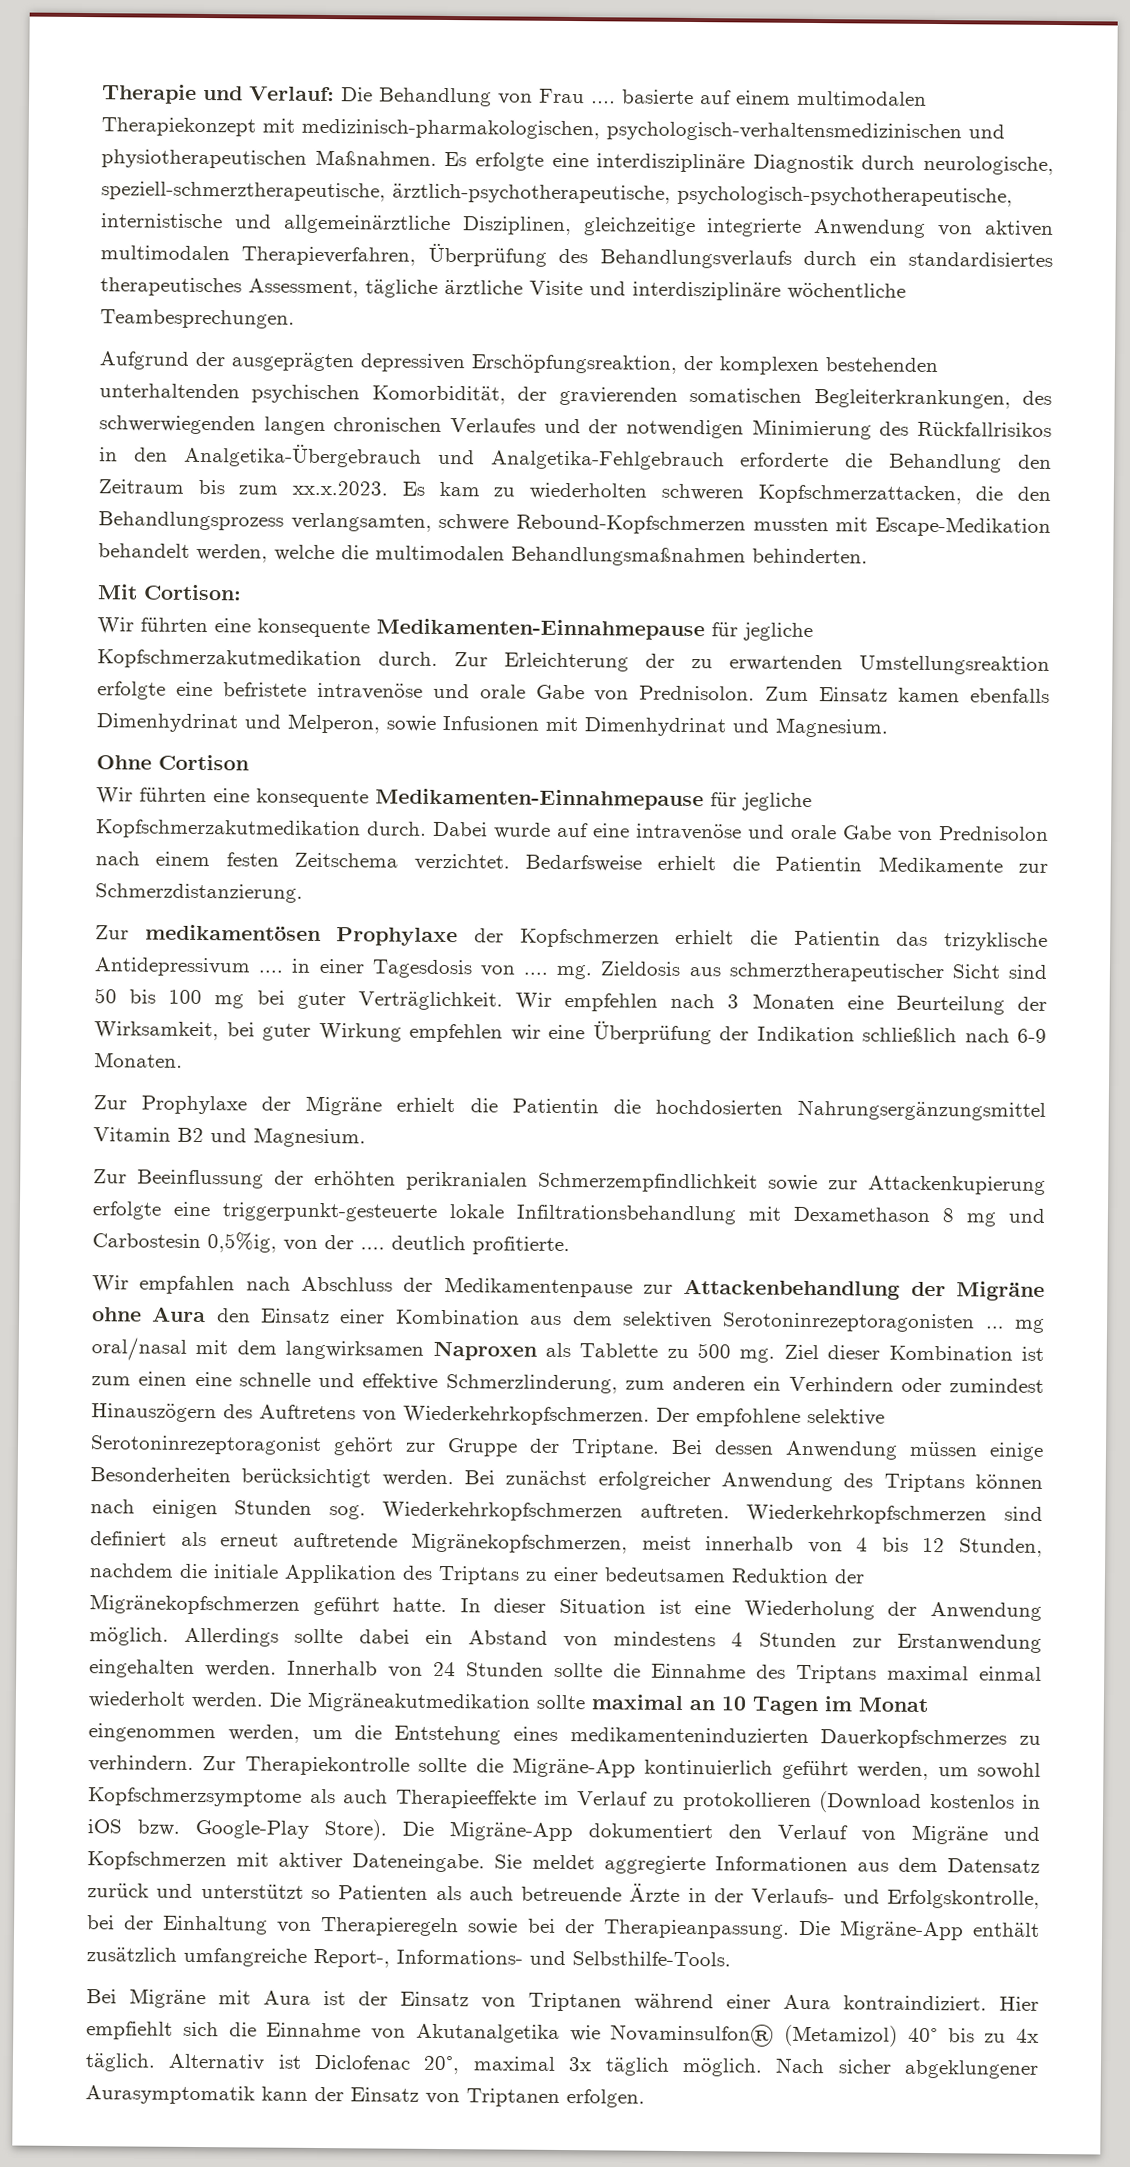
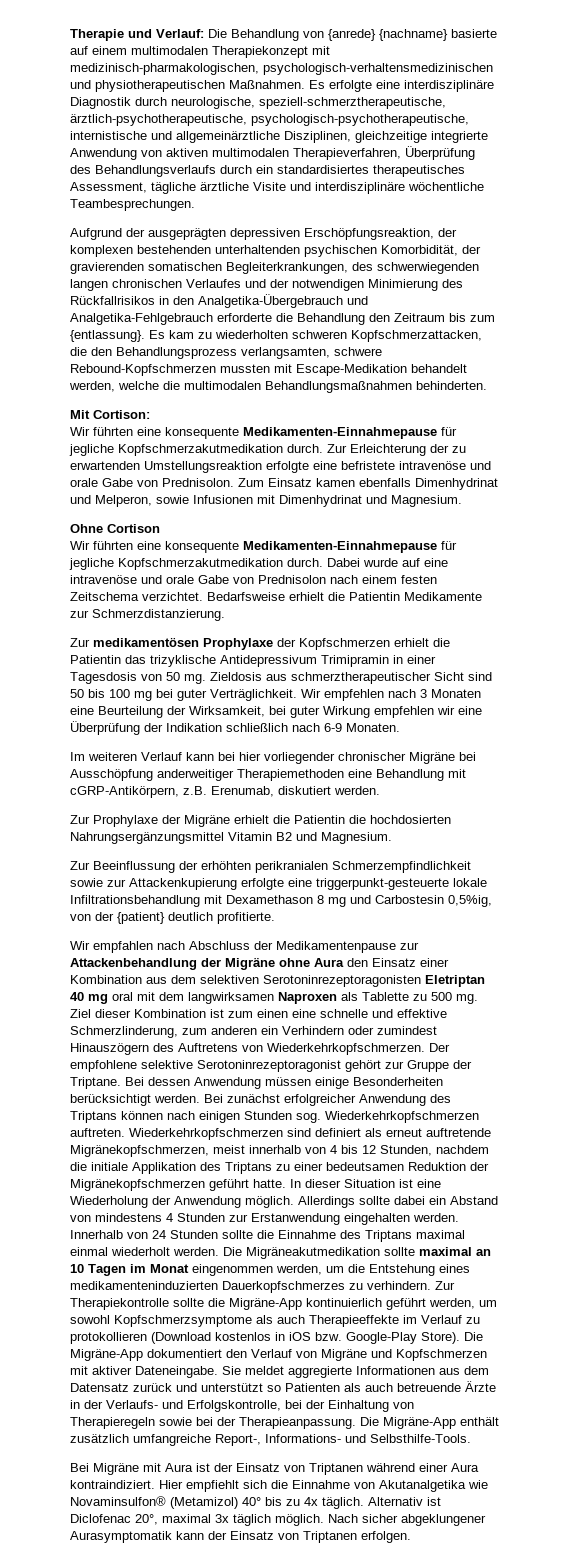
[539,88,616,104] Frau .... -> [328,29,448,41] {anrede} {nachname}
[292,480,389,496] xx.x.2023. -> [70,330,145,342] {entlassung}.
[258,970,284,973] .... -> [321,655,389,667] Trimipramin
[523,972,548,975] .... -> [166,672,180,681] 50
(183, 1060) none -> [70,752,476,764] [70,769,466,781] [70,786,380,798] // Im weiteren Verlauf kann bei hier vorliegender chronischer Migräne bei Ausschöpfung anderweitiger Therapiemethoden eine Behandlung mit cGRP-Antikörpern, z.B. Erenumab, diskutiert werden.
[360,1247,385,1250] .... -> [117,912,165,924] {patient}
[985,1318,1045,1333] [91,1337,187,1361] … mg oral/nasal -> [425,975,485,987] [70,992,133,1004] Eletriptan 40 mg oral

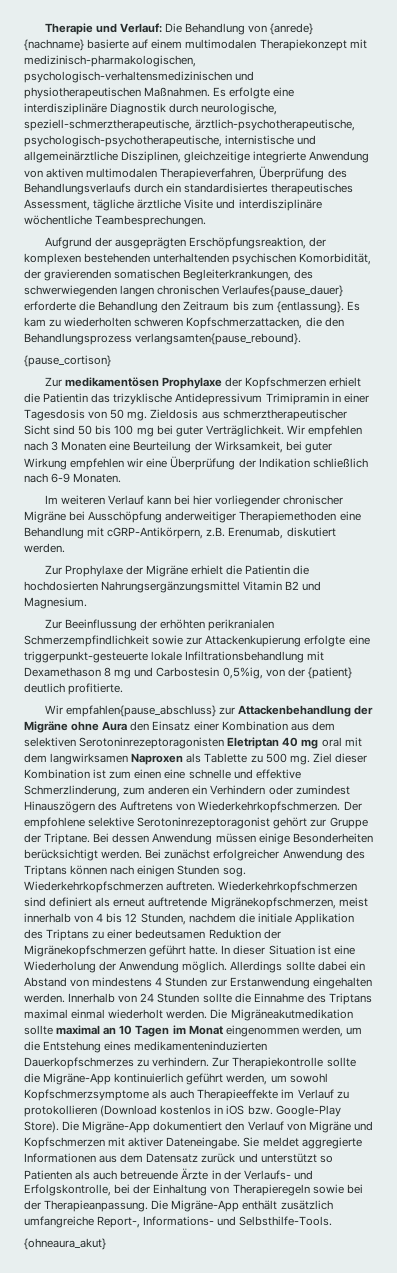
[230,228,300,240] depressiven -> (186, 243) none
[186,279,463,291] [70,294,368,308] [70,313,213,325] Verlaufes und der notwendigen Minimierung des Rückfallrisikos in den Analgetika-Übergebrauch und Analgetika-Fehlgebrauch -> [222,285,344,297] Verlaufes{pause_dauer}
[241,347,382,359] [70,364,467,376] [69,381,487,393] [70,410,150,419] [70,427,457,439] [69,444,466,456] [70,461,491,473] [70,478,498,490] [70,495,462,507] [70,524,160,533] [70,541,457,553] [69,558,448,570] [70,575,437,584] [70,592,482,601] [70,609,225,621] verlangsamten, schwere Rebound-Kopfschmerzen mussten mit Escape-Medikation behandelt werden, welche die multimodalen Behandlungsmaßnahmen behinderten. // Mit Cortison: // Wir führten eine konsequente Medikamenten-Einnahmepause für jegliche Kopfschmerzakutmedikation durch. Zur Erleichterung der zu erwartenden Umstellungsreaktion erfolgte eine befristete intravenöse und orale Gabe von Prednisolon. Zum Einsatz kamen ebenfalls Dimenhydrinat und Melperon, sowie Infusionen mit Dimenhydrinat und Magnesium. // Ohne Cortison // Wir führten eine konsequente Medikamenten-Einnahmepause für jegliche Kopfschmerzakutmedikation durch. Dabei wurde auf eine intravenöse und orale Gabe von Prednisolon nach einem festen Zeitschema verzichtet. Bedarfsweise erhielt die Patientin Medikamente zur Schmerzdistanzierung. -> [135,333,302,345] [24,355,111,367] verlangsamten{pause_rebound}. // {pause_cortison}
[93,941,396,953] empfahlen nach Abschluss der Medikamentenpause -> [65,705,216,717] empfahlen{pause_abschluss}
[70,1463,479,1475] [70,1480,488,1492] [70,1496,441,1509] [70,1514,486,1526] [70,1531,411,1543] Bei Migräne mit Aura ist der Einsatz von Triptanen während einer Aura kontraindiziert. Hier empfiehlt sich die Einnahme von Akutanalgetika wie Novaminsulfon® (Metamizol) 40° bis zu 4x täglich. Alternativ ist Diclofenac 20°, maximal 3x täglich möglich. Nach sicher abgeklungener Aurasymptomatik kann der Einsatz von Triptanen erfolgen. -> [24,1238,106,1250] {ohneaura_akut}

